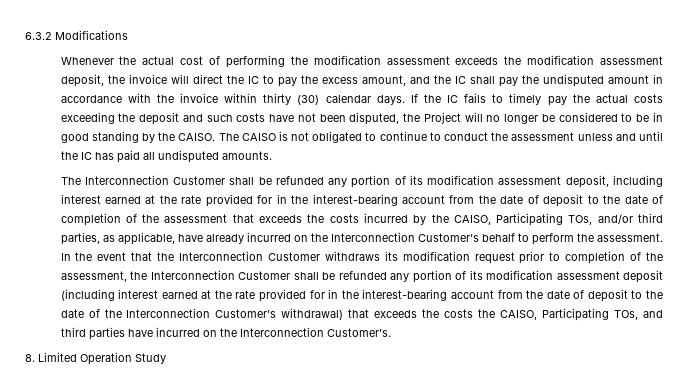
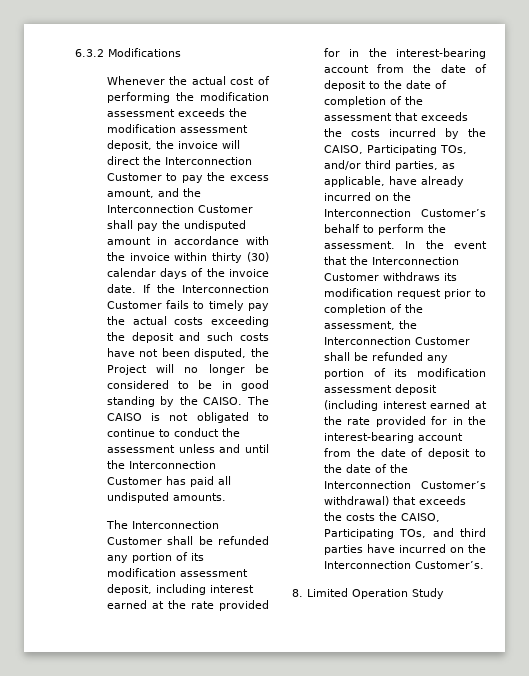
[247,76,259,84] IC -> [164,157,252,165] [106,173,162,181] Interconnection Customer
[454,76,466,84] IC -> [106,205,253,213] Interconnection Customer
[376,94,459,105] days. If the IC -> [160,268,269,279] [106,284,269,293] [106,301,162,309] days of the invoice date. If the Interconnection Customer
[80,152,92,160] IC -> [128,461,216,469] [106,477,162,485] Interconnection Customer

